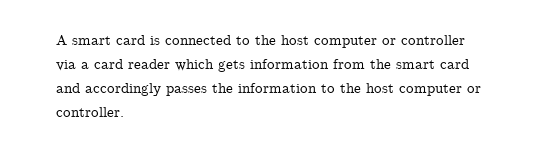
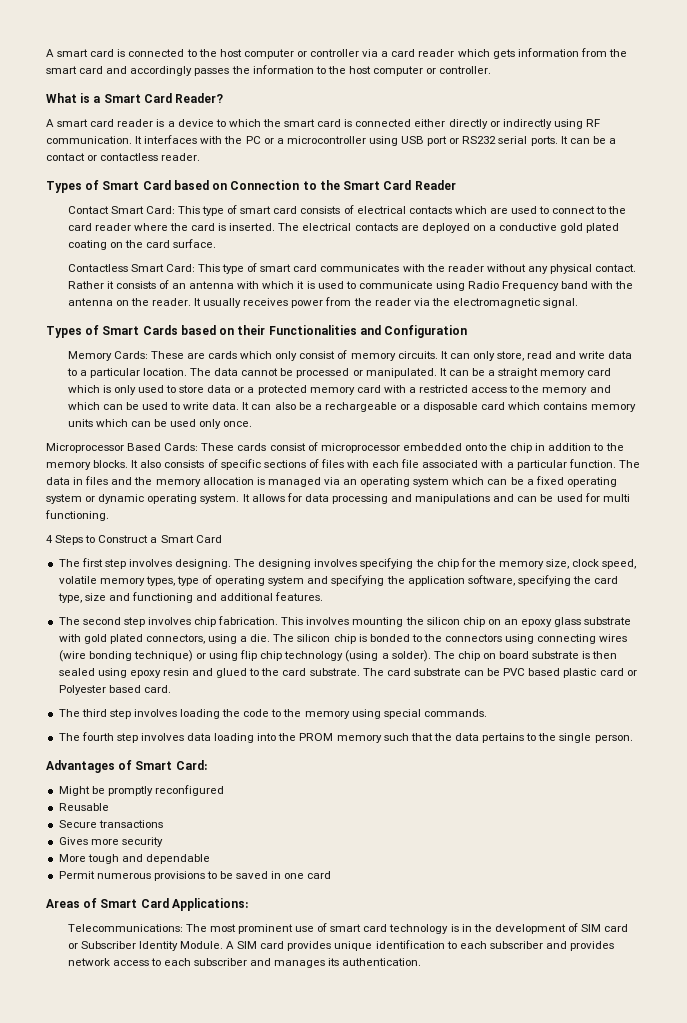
(124, 112) none -> [46,93,224,103] [46,119,600,129] [46,135,616,146] [46,153,201,161] [46,180,456,193] [67,205,627,216] [67,223,620,233] [67,239,216,250] [67,263,637,274] [67,280,634,291] [67,297,579,308] [46,325,468,338] [67,350,633,361] [66,368,612,378] [67,385,611,395] [67,402,636,412] [67,419,253,429] [46,442,624,453] [46,459,640,470] [46,476,617,487] [46,493,630,504] [45,510,109,521] [46,535,222,545] [58,558,637,569] [58,575,619,586] [57,592,324,603] [58,616,632,627] [58,634,628,644] [58,650,618,662] [58,668,637,678] [58,685,171,695] [58,709,487,719] [58,732,633,743] [46,760,207,773] [58,785,224,796] [58,803,109,811] [58,820,163,828] [58,837,163,847] [58,854,210,864] [58,871,332,881] [46,898,248,911] [67,923,629,934] [67,940,615,951] [67,958,422,968] // What is a Smart Card Reader? // A smart card reader is a device to which the smart card is connected either directly or indirectly using RF communication. It interfaces with the PC or a microcontroller using USB port or RS232 serial ports. It can be a contact or contactless reader. // Types of Smart Card based on Connection to the Smart Card Reader // Contact Smart Card: This type of smart card consists of electrical contacts which are used to connect to the card reader where the card is inserted. The electrical contacts are deployed on a conductive gold plated coating on the card surface. // Contactless Smart Card: This type of smart card communicates with the reader without any physical contact. Rather it consists of an antenna with which it is used to communicate using Radio Frequency band with the antenna on the reader. It usually receives power from the reader via the electromagnetic signal. // Types of Smart Cards based on their Functionalities and Configuration // Memory Cards: These are cards which only consist of memory circuits. It can only store, read and write data to a particular location. The data cannot be processed or manipulated. It can be a straight memory card which is only used to store data or a protected memory card with a restricted access to the memory and which can be used to write data. It can also be a rechargeable or a disposable card which contains memory units which can be used only once. // Microprocessor Based Cards: These cards consist of microprocessor embedded onto the chip in addition to the memory blocks. It also consists of specific sections of files with each file associated with a particular function. The data in files and the memory allocation is managed via an operating system which can be a fixed operating system or dynamic operating system. It allows for data processing and manipulations and can be used for multi functioning. // 4 Steps to Construct a Smart Card // The first step involves designing. The designing involves specifying the chip for the memory size, clock speed, volatile memory types, type of operating system and specifying the application software, specifying the card type, size and functioning and additional features. // The second step involves chip fabrication. This involves mounting the silicon chip on an epoxy glass substrate with gold plated connectors, using a die. The silicon chip is bonded to the connectors using connecting wires (wire bonding technique) or using flip chip technology (using a solder). The chip on board substrate is then sealed using epoxy resin and glued to the card substrate. The card substrate can be PVC based plastic card or Polyester based card. // The third step involves loading the code to the memory using special commands. // The fourth step involves data loading into the PROM memory such that the data pertains to the single person. // Advantages of Smart Card: // Might be promptly reconfigured // Reusable // Secure transactions // Gives more security // More tough and dependable // Permit numerous provisions to be saved in one card // Areas of Smart Card Applications: // Telecommunications: The most prominent use of smart card technology is in the development of SIM card or Subscriber Identity Module. A SIM card provides unique identification to each subscriber and provides network access to each subscriber and manages its authentication.

